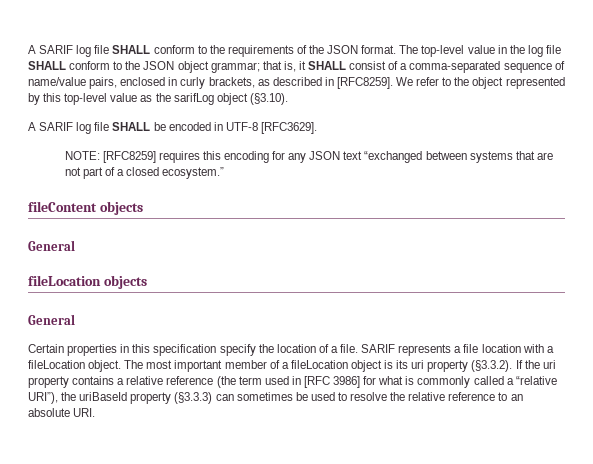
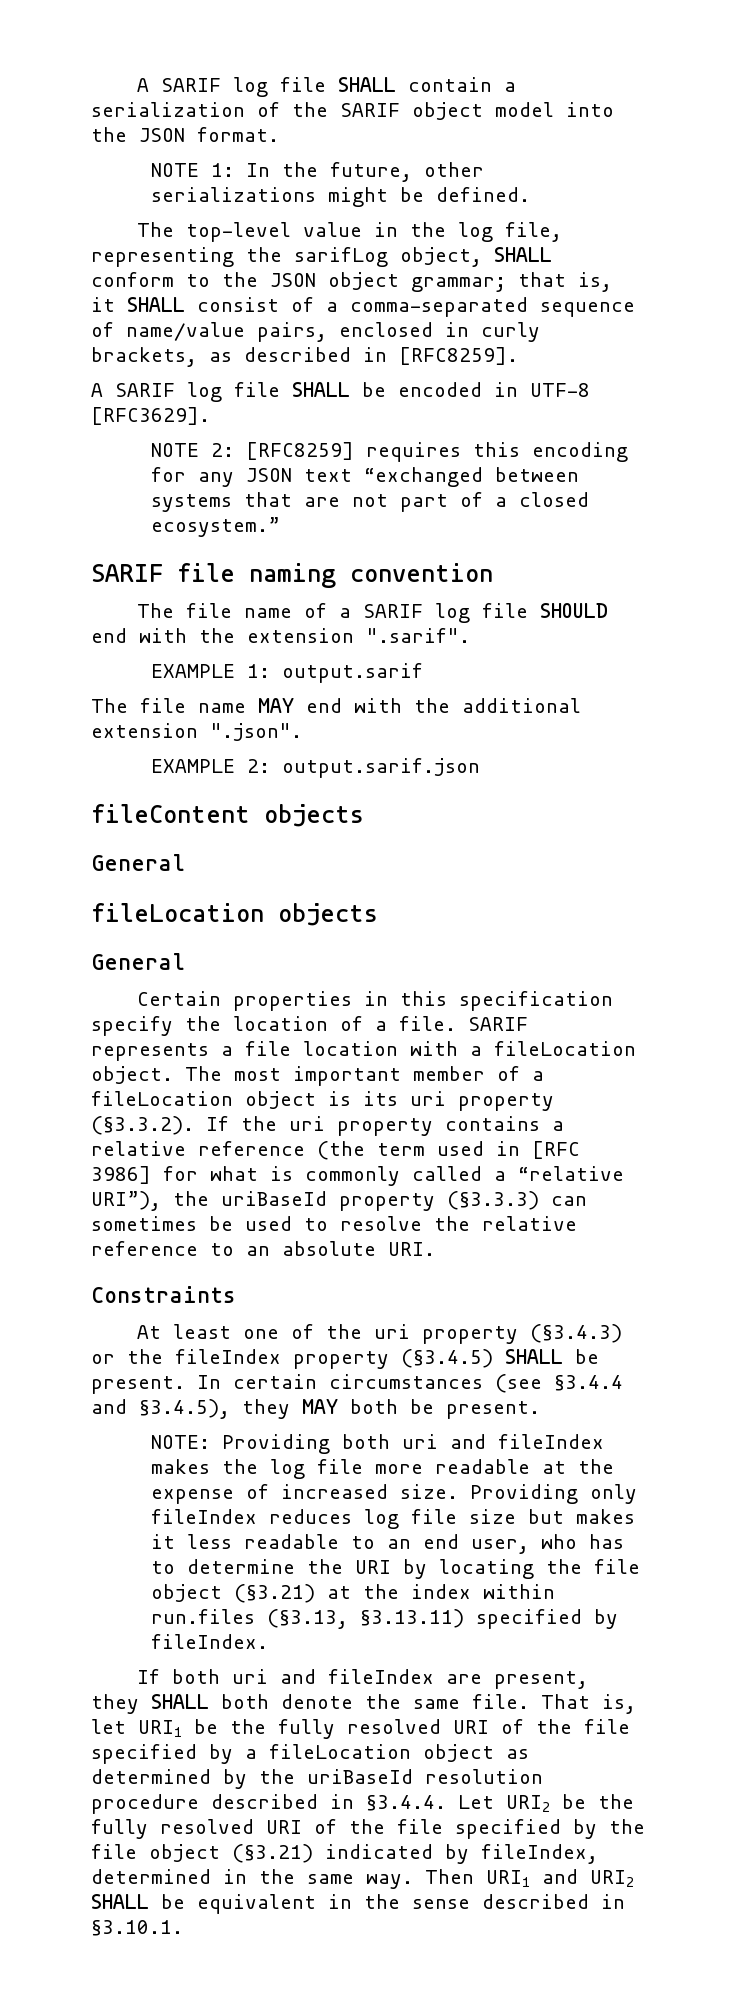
[28,45,397,57] A SARIF log file SHALL conform to the requirements of the JSON format. -> [136,77,516,97] [91,102,614,120] [91,127,279,142] [150,162,484,182] [150,187,530,207] A SARIF log file SHALL contain a serialization of the SARIF object model into the JSON format. // NOTE 1: In the future, other serializations might be defined. //
[545,45,561,54] file -> [504,222,562,242] [91,247,482,267] file, representing the sarifLog object,
[396,77,565,89] [28,93,288,105] We refer to the object represented by this top-level value as the sarifLog object (§3.10). -> (518, 356) none
[64,151,100,160] NOTE: -> [150,443,234,457] NOTE 2:
(225, 173) none -> [91,563,493,588] [136,603,608,623] [91,628,470,643] [150,663,423,683] [91,698,581,713] [91,723,302,741] [150,758,480,778] // SARIF file naming convention // The file name of a SARIF log file SHOULD end with the extension ".sarif". // EXAMPLE 1: output.sarif // The file name MAY end with the additional extension ".json". // EXAMPLE 2: output.sarif.json
(96, 412) none -> [91,1286,236,1303] [136,1324,622,1344] [91,1349,599,1369] [91,1374,623,1394] [91,1399,540,1419] [150,1434,604,1454] [150,1459,614,1479] [150,1484,637,1504] [150,1509,635,1529] [150,1534,624,1554] [150,1559,640,1579] [150,1584,555,1603] [150,1609,618,1629] [150,1634,268,1649] [136,1669,588,1689] [91,1694,636,1714] [91,1719,630,1739] [91,1744,529,1764] [91,1769,543,1789] [91,1794,634,1814] [91,1819,645,1839] [91,1844,598,1864] [91,1869,634,1889] [91,1894,625,1914] [91,1920,183,1936] // Constraints // At least one of the uri property (§3.4.3) or the fileIndex property (§3.4.5) SHALL be present. In certain circumstances (see §3.4.4 and §3.4.5), they MAY both be present. // NOTE: Providing both uri and fileIndex makes the log file more readable at the expense of increased size. Providing only fileIndex reduces log file size but makes it less readable to an end user, who has to determine the URI by locating the file object (§3.21) at the index within run.files (§3.13, §3.13.11) specified by fileIndex. // If both uri and fileIndex are present, they SHALL both denote the same file. That is, let URI1 be the fully resolved URI of the file specified by a fileLocation object as determined by the uriBaseId resolution procedure described in §3.4.4. Let URI2 be the fully resolved URI of the file specified by the file object (§3.21) indicated by fileIndex, determined in the same way. Then URI1 and URI2 SHALL be equivalent in the sense described in §3.10.1.

